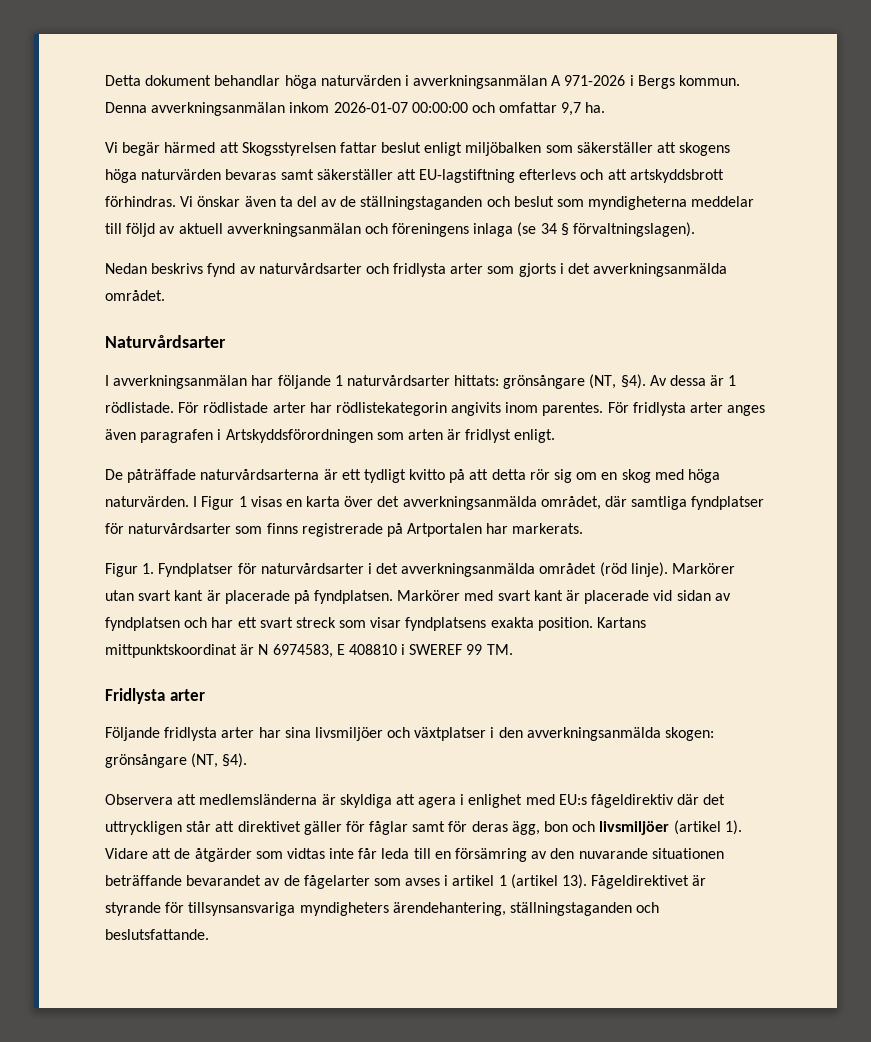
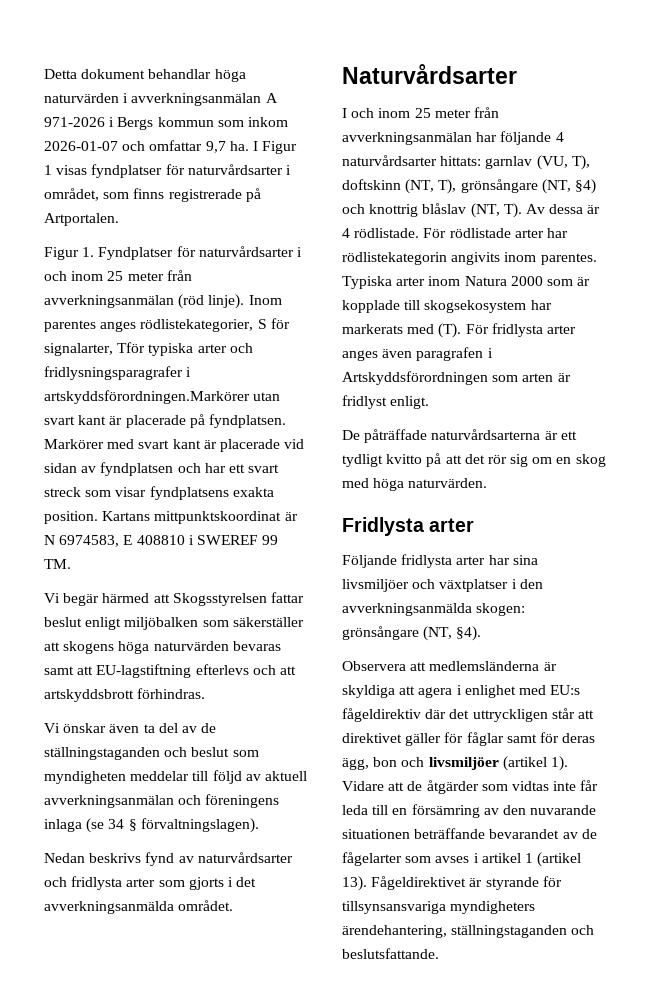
[679,75,741,86] [105,102,286,116] kommun. Denna avverkningsanmälan -> [157,117,244,127] kommun som
[411,102,468,113] 00:00:00 -> (118, 146) none
[105,142,731,156] [105,169,724,183] [105,196,755,210] [105,222,696,237] [105,263,728,277] [105,290,165,301] [105,335,226,348] [105,374,737,389] [105,402,766,416] [105,429,556,443] [105,469,720,483] [105,496,688,510] // Vi begär härmed att Skogsstyrelsen fattar beslut enligt miljöbalken som säkerställer att skogens höga naturvärden bevaras samt säkerställer att EU-lagstiftning efterlevs och att artskyddsbrott förhindras. Vi önskar även ta del av de ställningstaganden och beslut som myndigheterna meddelar till följd av aktuell avverkningsanmälan och föreningens inlaga (se 34 § förvaltningslagen). // Nedan beskrivs fynd av naturvårdsarter och fridlysta arter som gjorts i det avverkningsanmälda området. // Naturvårdsarter // I avverkningsanmälan har följande 1 naturvårdsarter hittats: grönsångare (NT, §4). Av dessa är 1 rödlistade. För rödlistade arter har rödlistekategorin angivits inom parentes. För fridlysta arter anges även paragrafen i Artskyddsförordningen som arten är fridlyst enligt. // De påträffade naturvårdsarterna är ett tydligt kvitto på att detta rör sig om en skog med höga naturvärden. I Figur 1 visas en karta över det avverkningsanmälda området, där samtliga -> [252,141,298,154] [44,165,88,175] I Figur 1 visas
(232, 528) none -> [285,165,291,175] [44,188,99,201] i området,
[407,523,584,537] Artportalen har markerats. -> [44,213,119,226] Artportalen.
[376,562,736,577] det avverkningsanmälda området (röd linje). Markörer -> [44,270,192,281] [44,294,282,309] [44,318,290,332] [44,342,253,356] [44,366,192,380] [44,390,250,404] och inom 25 meter från avverkningsanmälan (röd linje). Inom parentes anges rödlistekategorier, S för signalarter, Tför typiska arter och fridlysningsparagrafer i artskyddsförordningen.Markörer
(513, 649) none -> [44,592,304,606] [44,617,304,630] [44,641,281,654] [44,664,296,678] [44,688,206,702] [44,723,217,733] [44,747,259,760] [44,770,307,784] [44,794,280,808] [44,818,259,833] [44,852,293,866] [44,876,257,890] [44,900,234,914] [342,64,517,84] [342,107,499,118] [342,131,564,145] [342,155,590,170] [342,179,596,194] [342,203,601,218] [342,228,568,238] [342,252,597,265] [342,276,591,289] [342,300,552,313] [342,323,576,338] [342,347,493,361] [342,371,571,385] [342,395,430,409] [342,429,577,443] [342,453,606,467] [342,478,488,491] // Vi begär härmed att Skogsstyrelsen fattar beslut enligt miljöbalken som säkerställer att skogens höga naturvärden bevaras samt att EU-lagstiftning efterlevs och att artskyddsbrott förhindras. // Vi önskar även ta del av de ställningstaganden och beslut som myndigheten meddelar till följd av aktuell avverkningsanmälan och föreningens inlaga (se 34 § förvaltningslagen). // Nedan beskrivs fynd av naturvårdsarter och fridlysta arter som gjorts i det avverkningsanmälda området. // Naturvårdsarter // I och inom 25 meter från avverkningsanmälan har följande 4 naturvårdsarter hittats: garnlav (VU, T), doftskinn (NT, T), grönsångare (NT, §4) och knottrig blåslav (NT, T). Av dessa är 4 rödlistade. För rödlistade arter har rödlistekategorin angivits inom parentes. Typiska arter inom Natura 2000 som är kopplade till skogsekosystem har markerats med (T). För fridlysta arter anges även paragrafen i Artskyddsförordningen som arten är fridlyst enligt. // De påträffade naturvårdsarterna är ett tydligt kvitto på att det rör sig om en skog med höga naturvärden.

